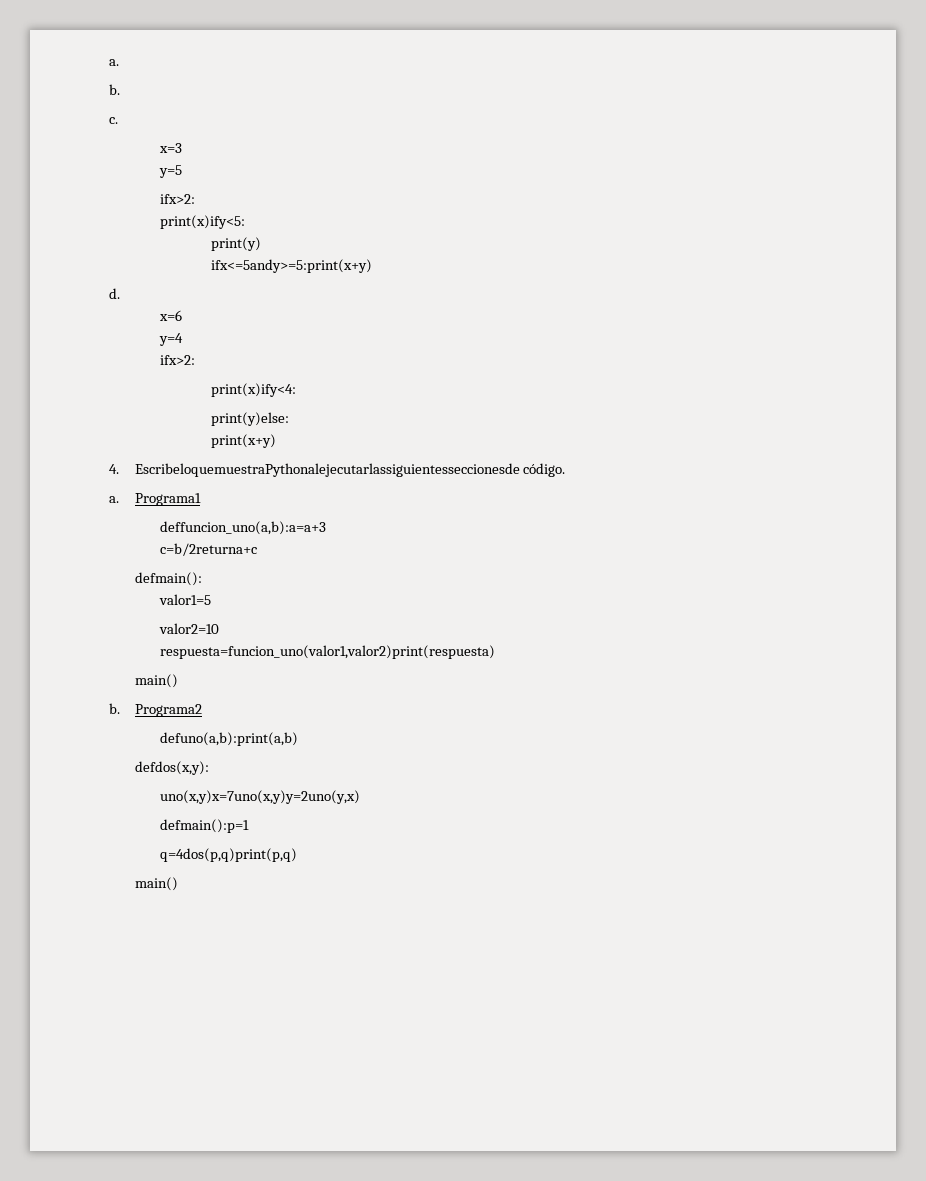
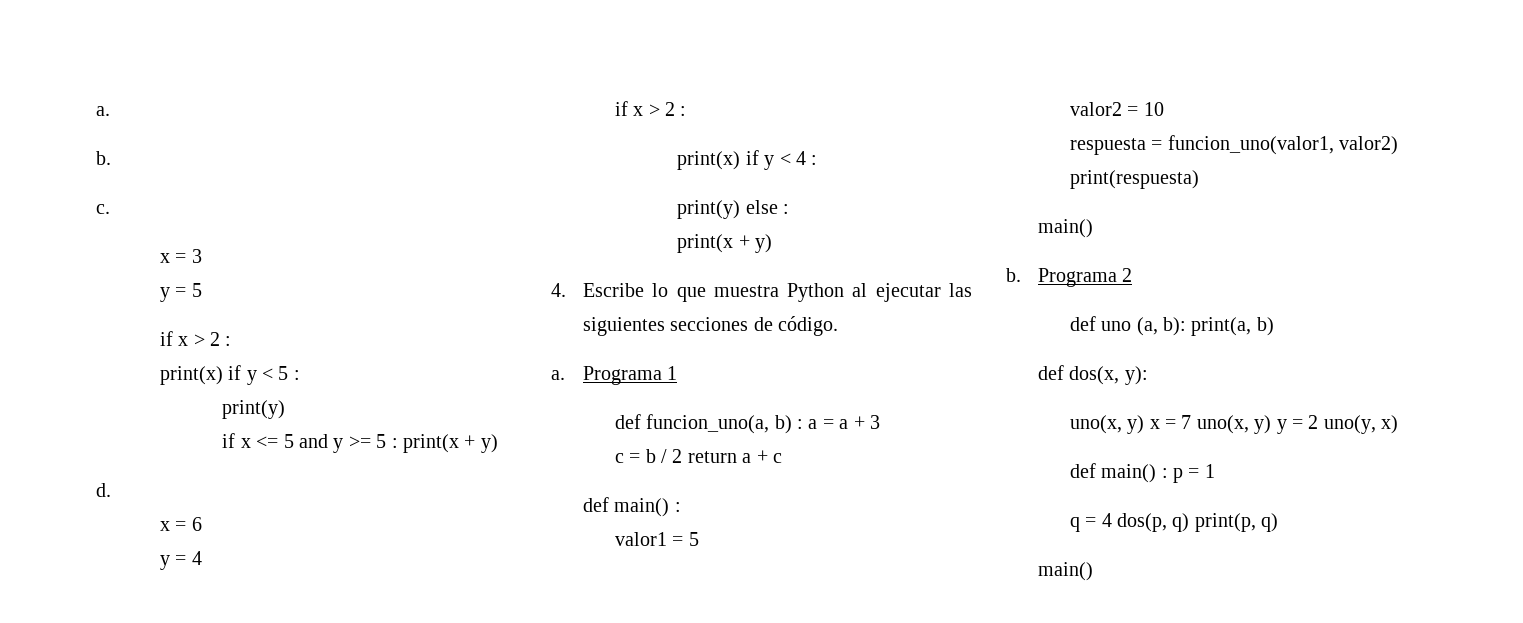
[159,143,183,153] [159,165,183,178] [160,194,196,204] [160,215,246,229] [211,237,262,251] [211,259,373,273] [109,288,120,299] [159,310,183,321] [159,333,184,346] [160,355,196,365] [211,383,297,397] [211,412,290,426] [211,434,277,448] [109,463,566,477] [109,493,201,506] [160,521,327,535] [160,543,258,556] [134,572,202,586] [159,594,212,605] [159,623,220,634] [160,645,496,659] [134,674,178,688] [109,703,202,717] [160,732,299,746] [134,761,209,775] [160,790,361,804] [160,819,250,833] [160,848,298,862] x=3 // y=5 // ifx>2: // print(x)ify<5: // print(y) // ifx<=5andy>=5:print(x+y) // d. // x=6 // y=4 // ifx>2: // print(x)ify<4: // print(y)else: // print(x+y) // 4. EscribeloquemuestraPythonalejecutarlassiguientesseccionesde código. // a. Programa1 // deffuncion_uno(a,b):a=a+3 // c=b/2returna+c // defmain(): // valor1=5 // valor2=10 // respuesta=funcion_uno(valor1,valor2)print(respuesta) // main() // b. Programa2 // defuno(a,b):print(a,b) // defdos(x,y): // uno(x,y)x=7uno(x,y)y=2uno(y,x) // defmain():p=1 // q=4dos(p,q)print(p,q) -> [159,249,202,263] [159,283,202,302] [159,331,232,346] [159,365,300,385] [222,400,286,419] [222,433,498,453] [96,483,111,497] [159,517,202,531] [159,551,202,570] [614,101,687,116] [677,150,818,170] [677,200,790,219] [677,234,773,253] [551,283,972,302] [582,316,839,336] [551,366,678,385] [614,414,881,434] [614,449,783,463] [582,497,681,517] [614,532,699,546] [1069,102,1164,116] [1069,135,1399,155] [1069,170,1199,189] [1037,219,1093,238] [1006,268,1133,287] [1069,316,1274,336] [1037,365,1148,385] [1069,415,1399,434] [1069,463,1215,483] [1069,513,1279,532] x = 3 // y = 5 // if x > 2 : // print(x) if y < 5 : // print(y) // if x <= 5 and y >= 5 : print(x + y) // d. // x = 6 // y = 4 // if x > 2 : // print(x) if y < 4 : // print(y) else : // print(x + y) // 4. Escribe lo que muestra Python al ejecutar las siguientes secciones de código. // a. Programa 1 // def funcion_uno(a, b) : a = a + 3 // c = b / 2 return a + c // def main() : // valor1 = 5 // valor2 = 10 // respuesta = funcion_uno(valor1, valor2) print(respuesta) // main() // b. Programa 2 // def uno (a, b): print(a, b) // def dos(x, y): // uno(x, y) x = 7 uno(x, y) y = 2 uno(y, x) // def main() : p = 1 // q = 4 dos(p, q) print(p, q)

